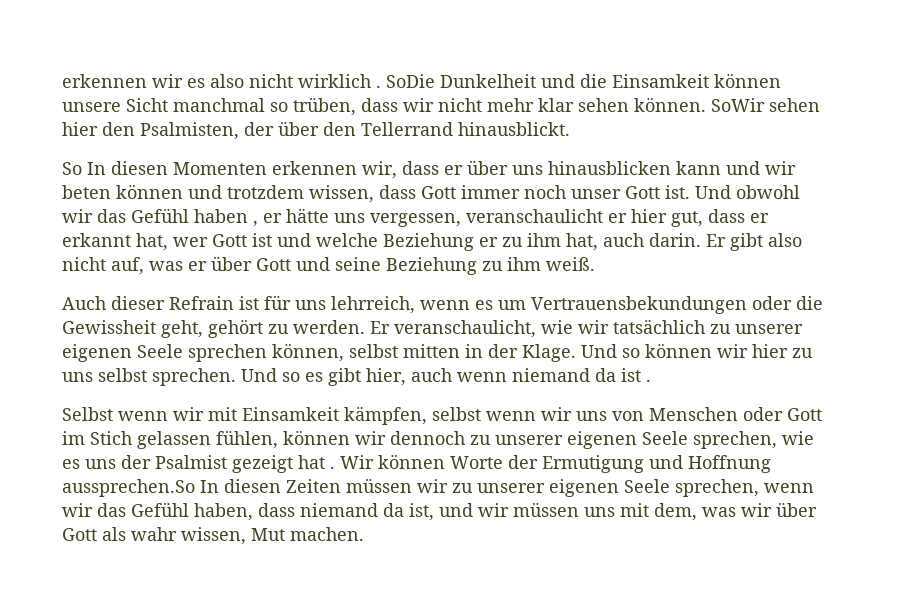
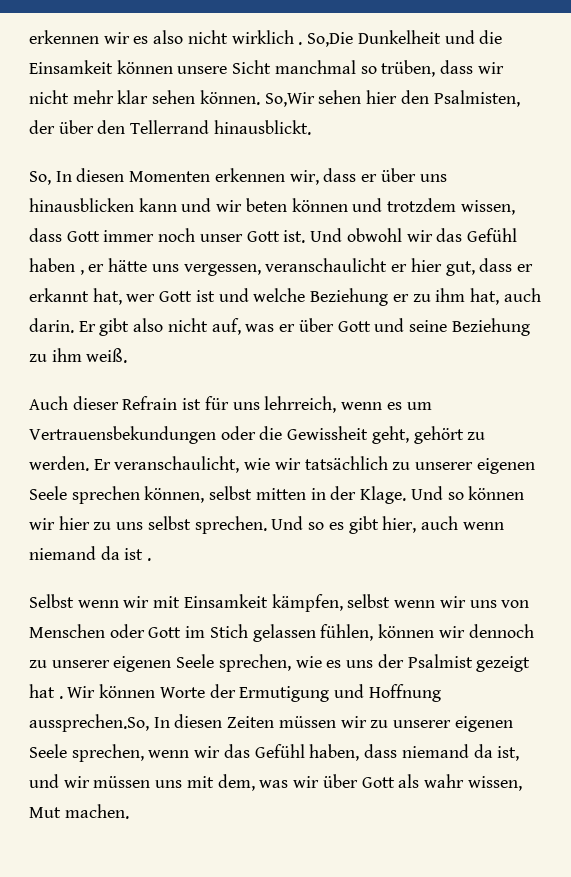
[386,74,435,88] SoDie -> [307,32,354,47] So,Die
[711,98,765,112] SoWir -> [264,92,315,107] So,Wir
[62,162,82,175] So -> [29,171,51,185] So,
[62,479,195,497] aussprechen.So -> [29,714,149,732] aussprechen.So,

